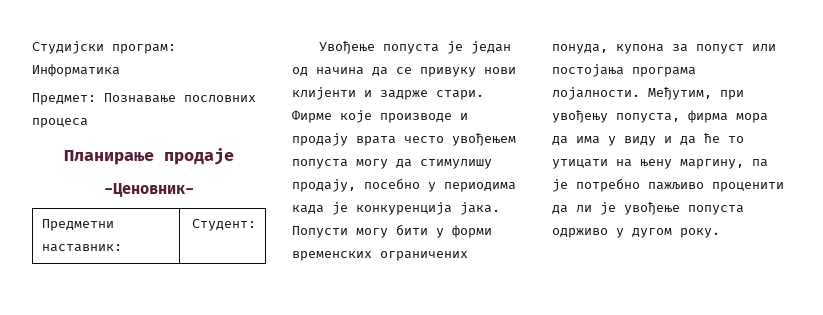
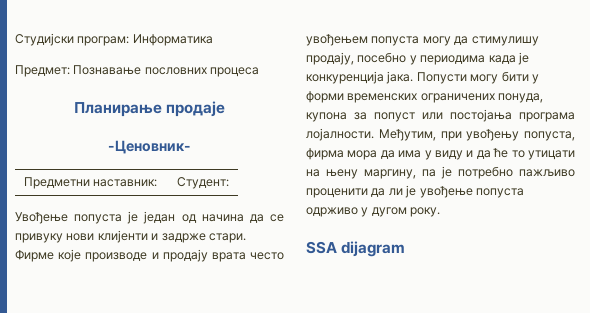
(720, 233) none -> [306,241,406,257] // SSA dijagram

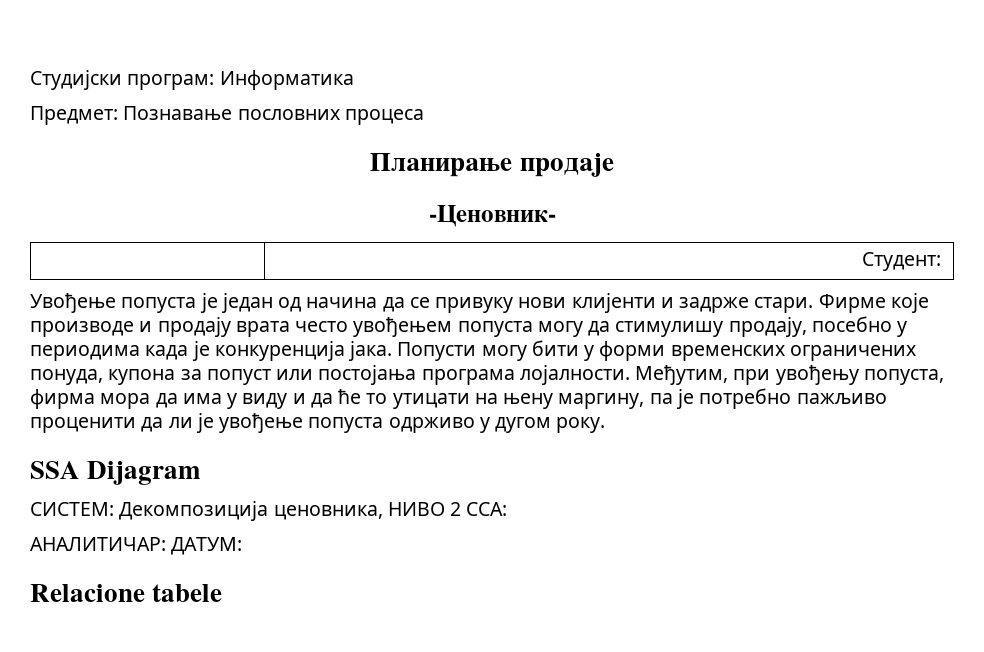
[23,177,157,189] Предметни наставник: -> (556, 216) none
[341,241,406,257] dijagram -> [87,461,201,485] [30,501,508,521] [30,537,243,555] [30,584,223,602] Dijagram // СИСТЕМ: Декомпозиција ценовника, НИВО 2 ССА: // АНАЛИТИЧАР: ДАТУМ: // Relacione tabele

